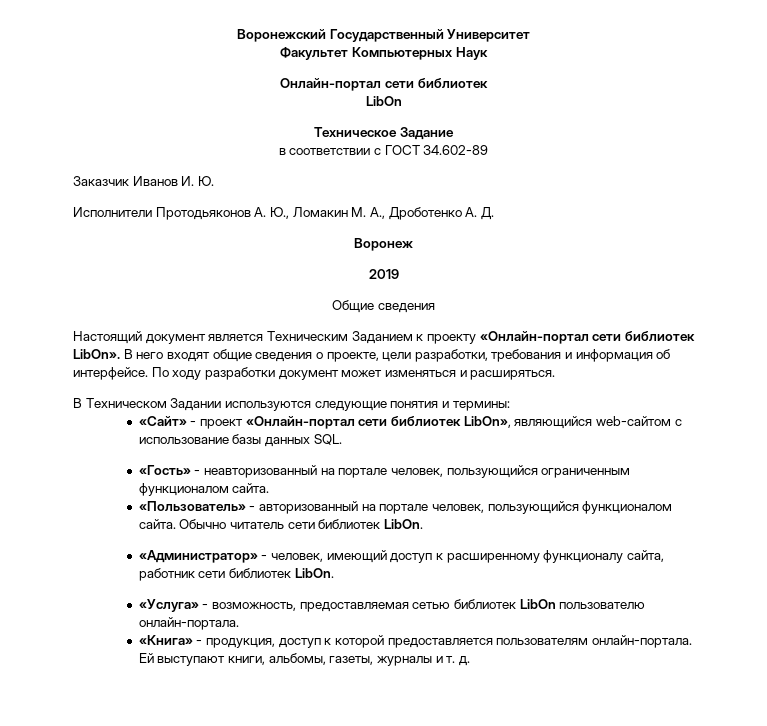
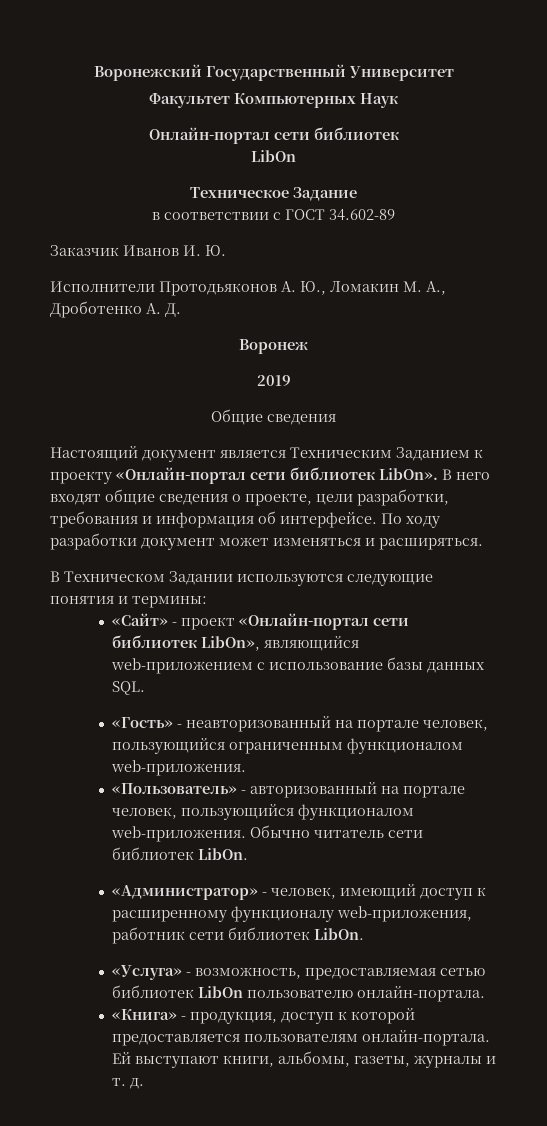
[596,416,672,426] web-сайтом -> [111,658,254,674] web-приложением
[232,483,270,493] сайта. -> [111,760,247,776] web-приложения.
[138,519,176,529] сайта. -> [111,826,247,842] web-приложения.
[627,550,665,562] сайта, -> [337,906,473,922] web-приложения,

